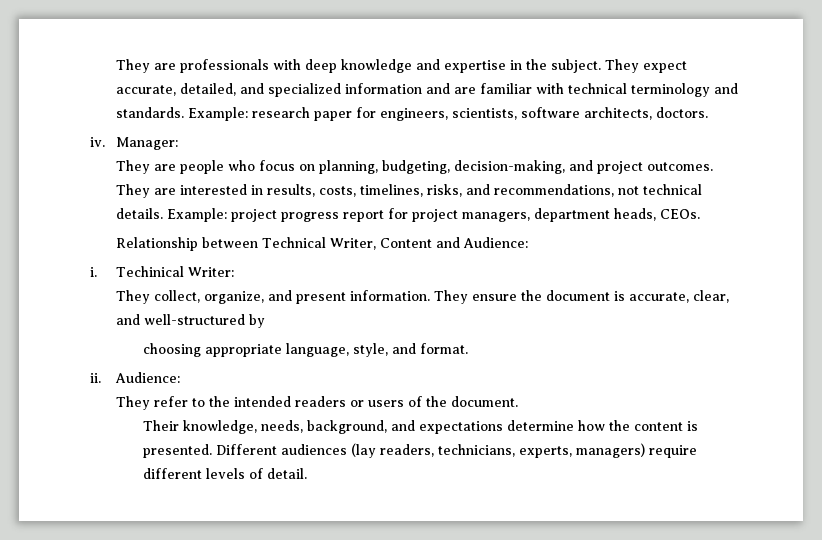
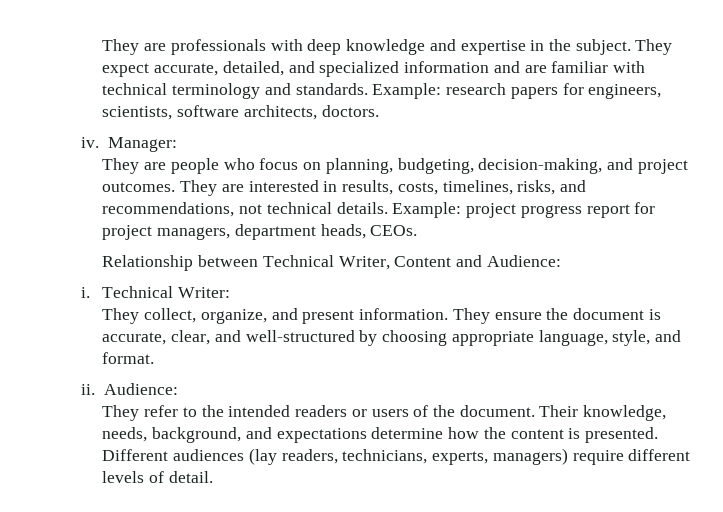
[314,111,353,121] paper -> [510,87,558,99] papers
[116,266,185,277] Techinical -> [102,286,174,298] Technical
(266, 321) // -> (378, 338) none
(519, 401) // -> (535, 411) none

